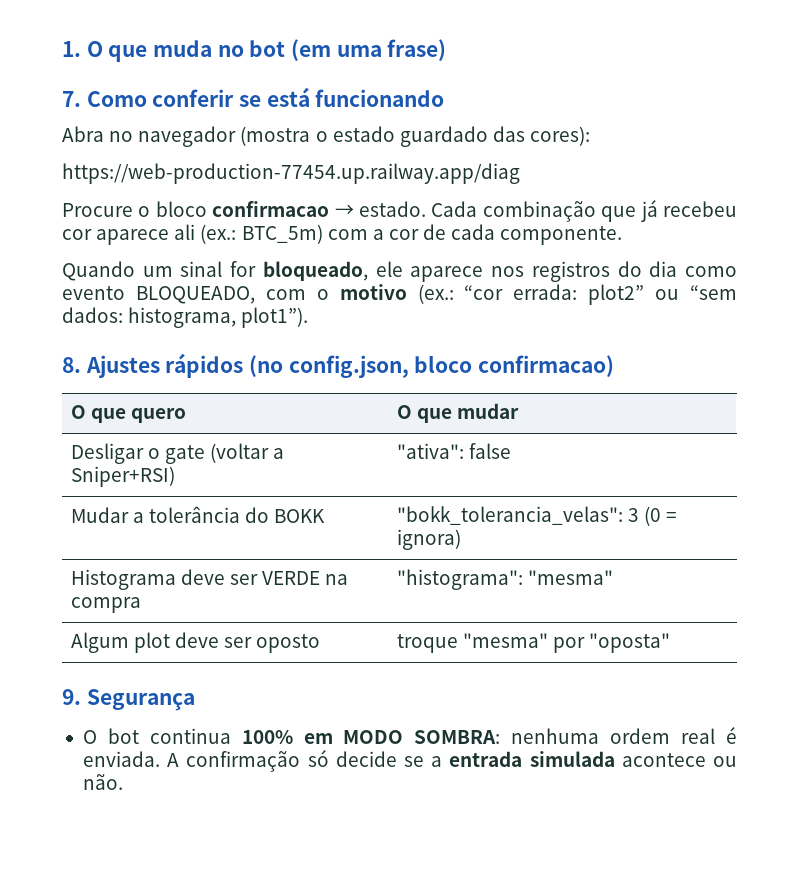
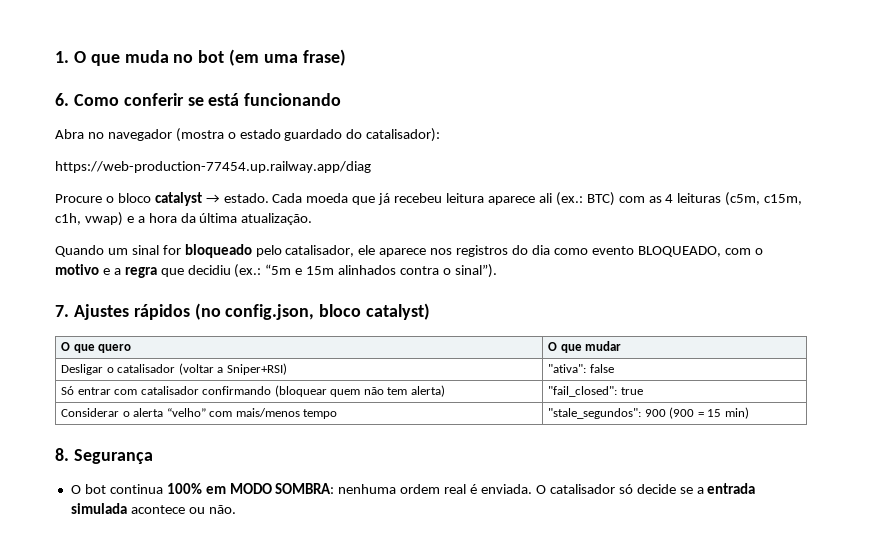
[62,91,81,107] 7. -> [55,93,69,106] 6.
[492,126,591,146] das cores): -> [346,128,441,142] do catalisador):
[212,201,330,217] confirmacao -> [154,192,202,206] catalyst
[482,201,596,222] combinação -> [306,193,349,203] moeda
[62,229,92,240] cor -> [446,193,485,203] leitura
[241,224,623,245] BTC_5m) com a cor de cada componente. -> [586,192,803,206] [55,212,313,226] BTC) com as 4 leituras (c5m, c15m, c1h, vwap) e a hora da última atualização.
[262,261,368,281] bloqueado, -> [184,244,355,258] bloqueado pelo catalisador,
[417,284,737,305] [62,307,309,328] [62,357,81,373] (ex.: “cor errada: plot2” ou “sem dados: histograma, plot1”). // 8. -> [102,264,497,278] [55,305,69,317] e a regra que decidiu (ex.: “5m e 15m alinhados contra o sinal”). // 7.
[478,355,615,377] confirmacao) -> [366,303,431,320] catalyst)
[164,445,205,464] gate -> [117,364,176,373] catalisador
[70,506,326,523] [396,506,678,526] [396,529,461,550] [70,569,349,590] [70,597,141,613] [396,569,613,590] [70,632,321,653] [396,633,671,653] [62,689,81,705] Mudar a tolerância do BOKK | "bokk_tolerancia_velas": 3 (0 = ignora) // Histograma deve ser VERDE na compra | "histograma": "mesma" // Algum plot deve ser oposto | troque "mesma" por "oposta" // 9. -> [61,385,445,397] [548,386,643,397] [61,408,338,419] [548,407,749,419] [55,448,69,461] Só entrar com catalisador confirmando (bloquear quem não tem alerta) | "fail_closed": true // Considerar o alerta “velho” com mais/menos tempo | "stale_segundos": 900 (900 = 15 min) // 8.
[167,751,301,772] A confirmação -> [535,484,615,494] O catalisador

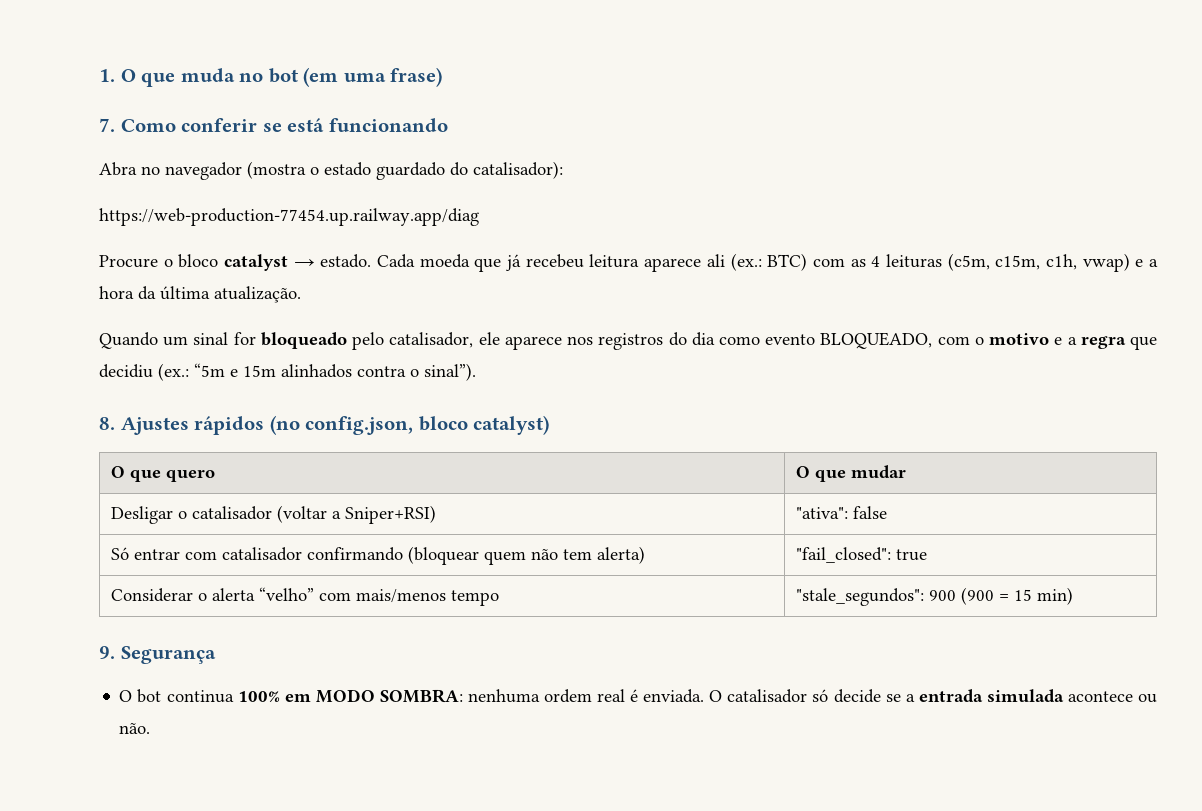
[55,93,69,106] 6. -> [99,118,115,132] 7.
[55,305,69,317] 7. -> [99,417,115,430] 8.
[55,448,69,461] 8. -> [99,646,115,659] 9.

